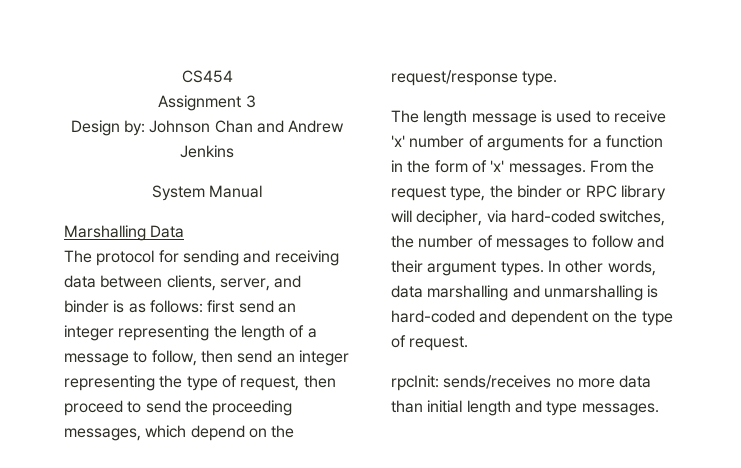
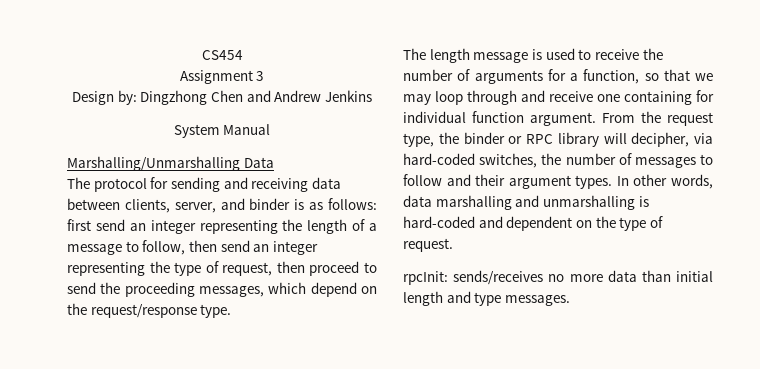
[149,120,253,133] Johnson Chan -> [140,90,244,105] Dingzhong Chen
[64,225,146,241] Marshalling -> [67,156,240,171] Marshalling/Unmarshalling
[391,135,405,147] 'x' -> [642,48,663,60] the
[605,135,663,148] [391,160,586,176] function in the form of 'x' messages. -> [583,69,713,84] [403,90,714,105] [403,111,596,126] function, so that we may loop through and receive one containing for individual function argument.

